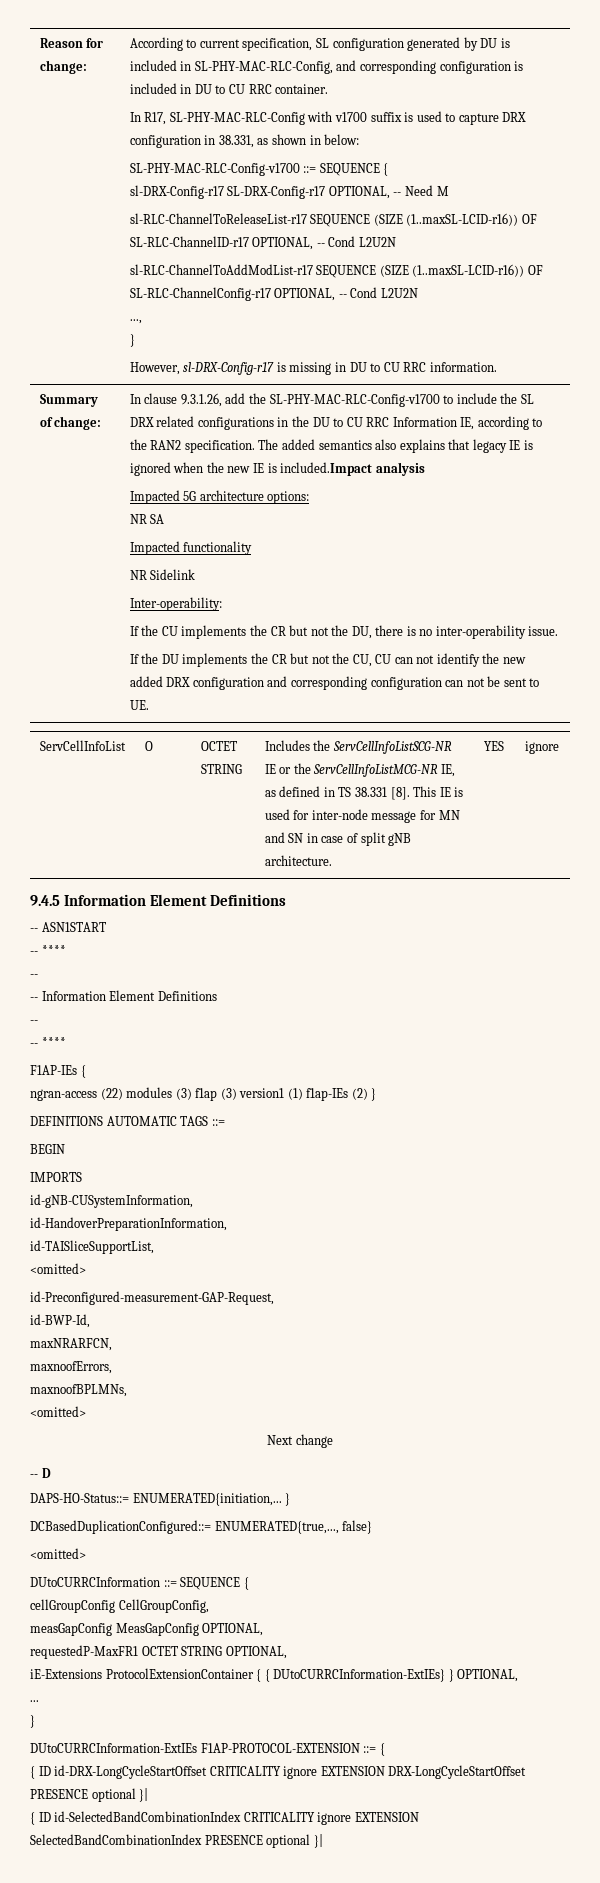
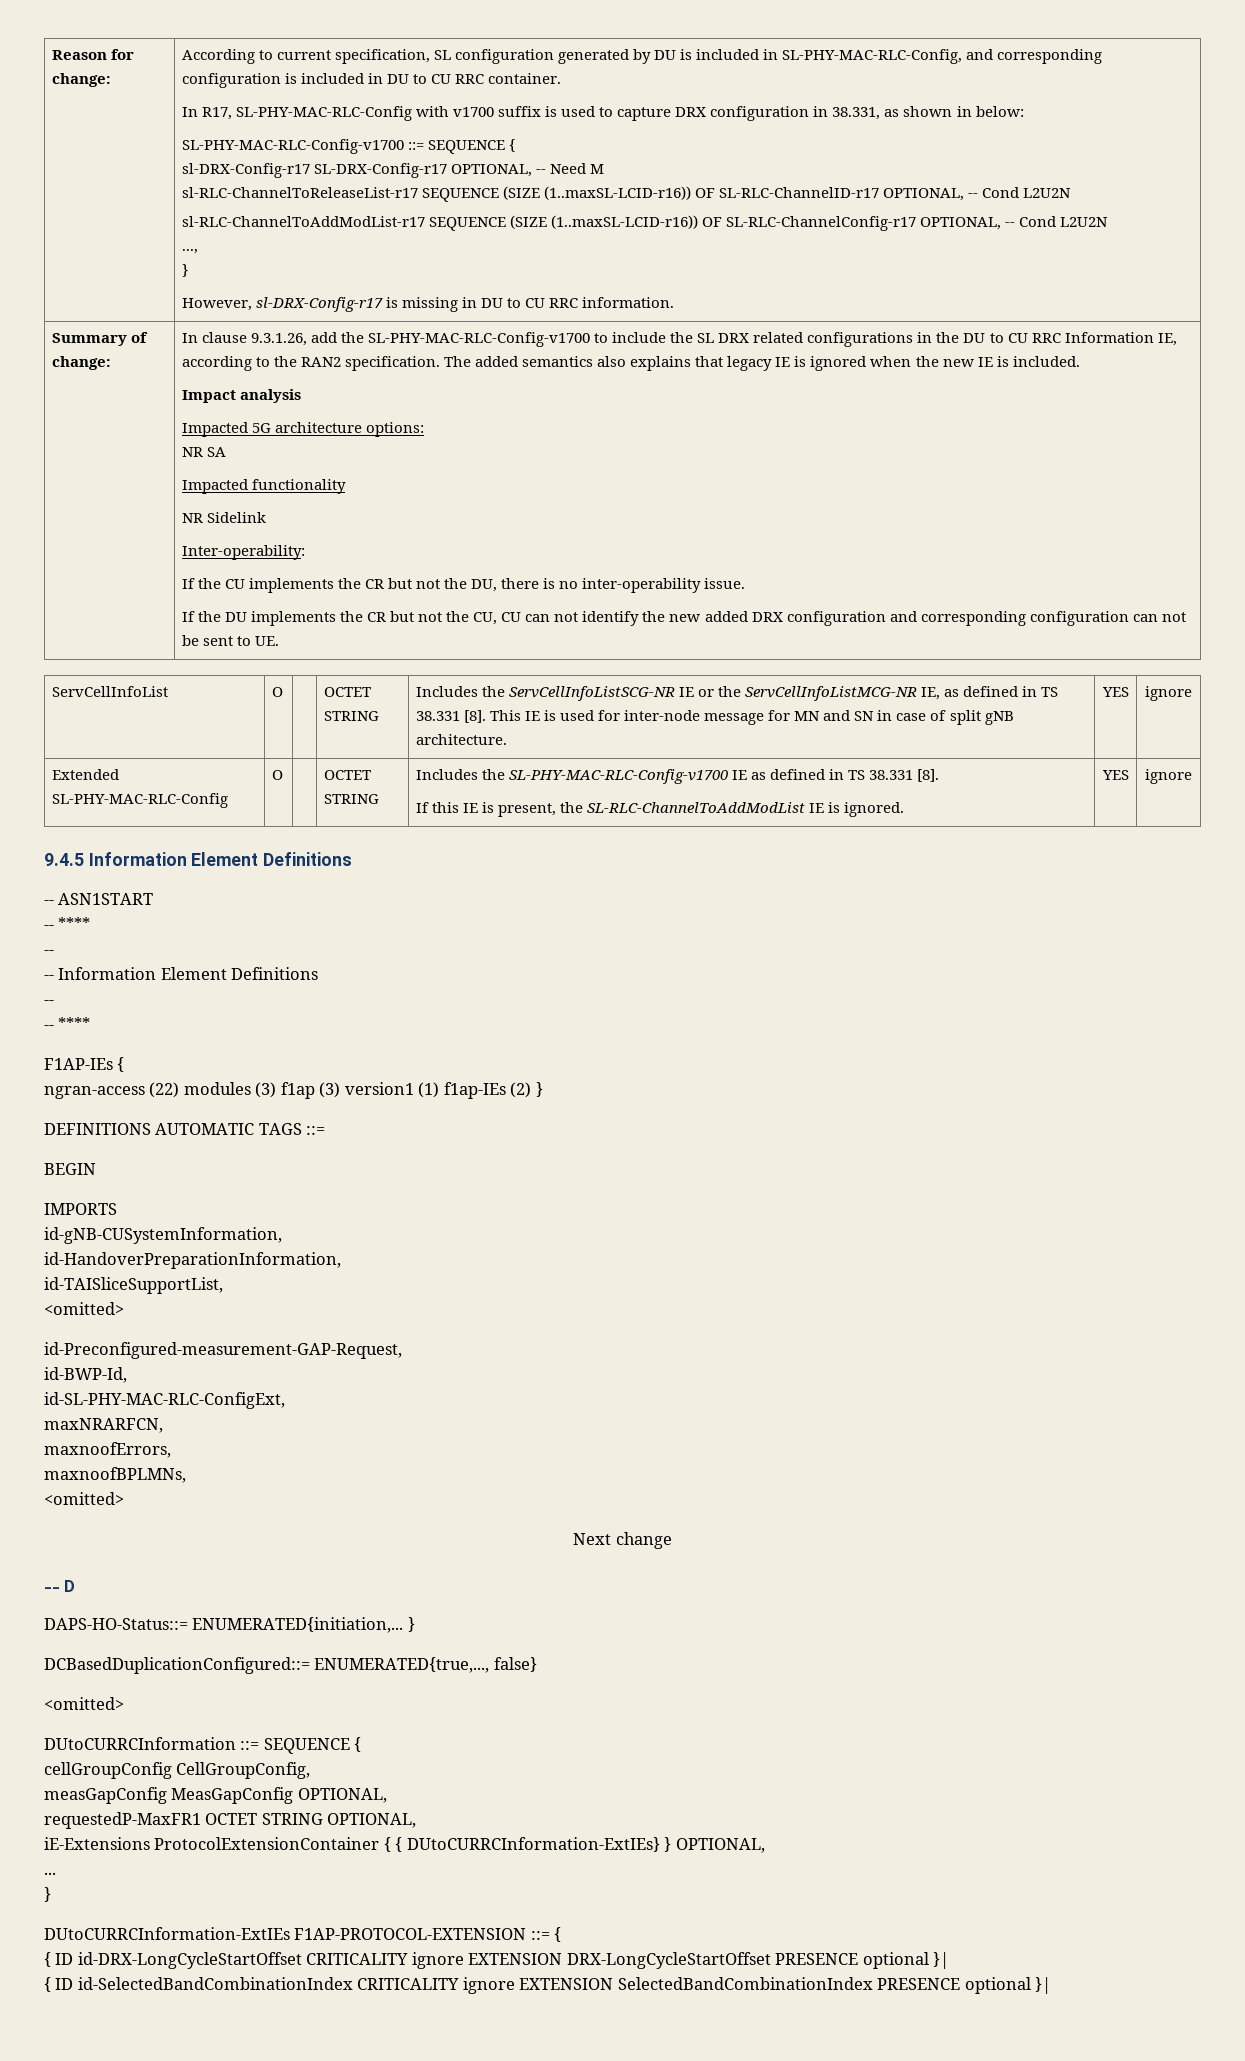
[280,462,373,476] included.Impact -> [1012,356,1080,367] [181,390,236,403] included. // Impact
(559, 747) none -> [51,769,119,780] [51,793,228,808] [271,770,283,780] [323,770,371,780] [323,794,379,804] [415,769,940,784] [415,802,905,817] [1101,770,1129,780] [1145,769,1192,784] // Extended SL-PHY-MAC-RLC-Config | O | | OCTET STRING | Includes the SL-PHY-MAC-RLC-Config-v1700 IE as defined in TS 38.331 [8]. // If this IE is present, the SL-RLC-ChannelToAddModList IE is ignored. | YES | ignore
(90, 1321) none -> [44,1392,285,1409] // id-SL-PHY-MAC-RLC-ConfigExt,

